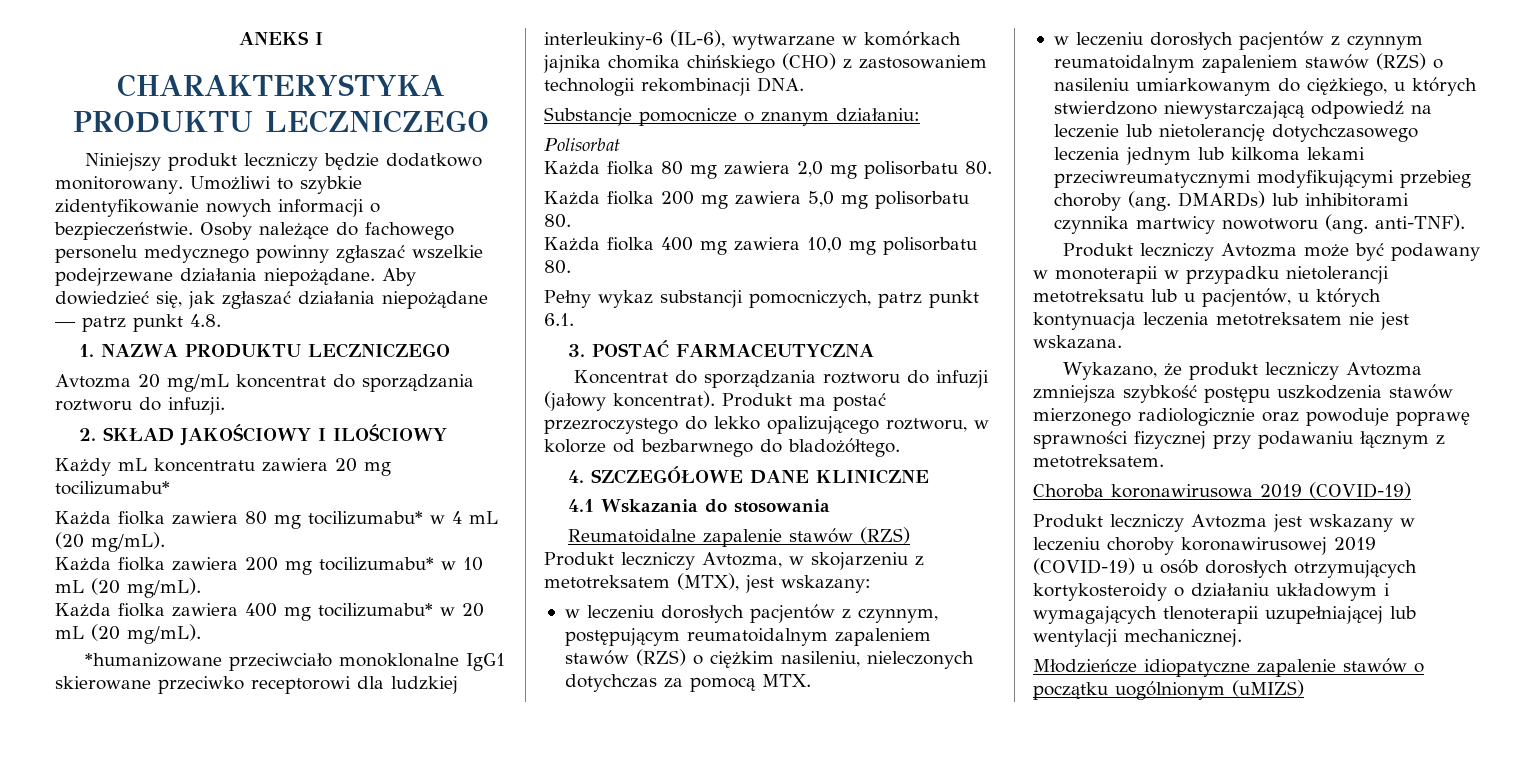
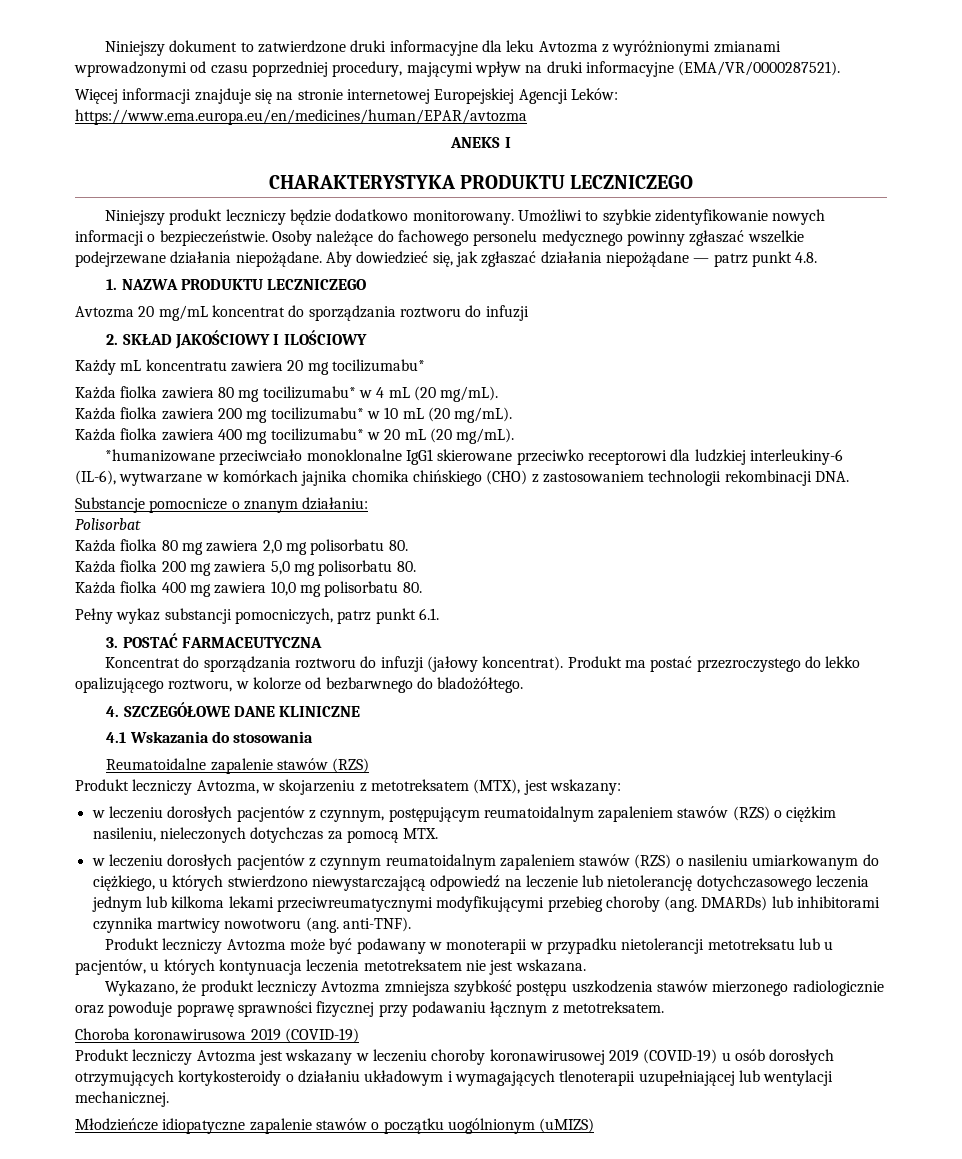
(238, 38) none -> [105,40,781,56] [74,61,841,77] [75,88,618,104] [75,109,527,125] Niniejszy dokument to zatwierdzone druki informacyjne dla leku Avtozma z wyróżnionymi zmianami wprowadzonymi od czasu poprzedniej procedury, mającymi wpływ na druki informacyjne (EMA/VR/0000287521). // Więcej informacji znajduje się na stronie internetowej Europejskiej Agencji Leków: https://www.ema.europa.eu/en/medicines/human/EPAR/avtozma //
[168,397,225,415] infuzji. -> [485,305,529,321] infuzji

